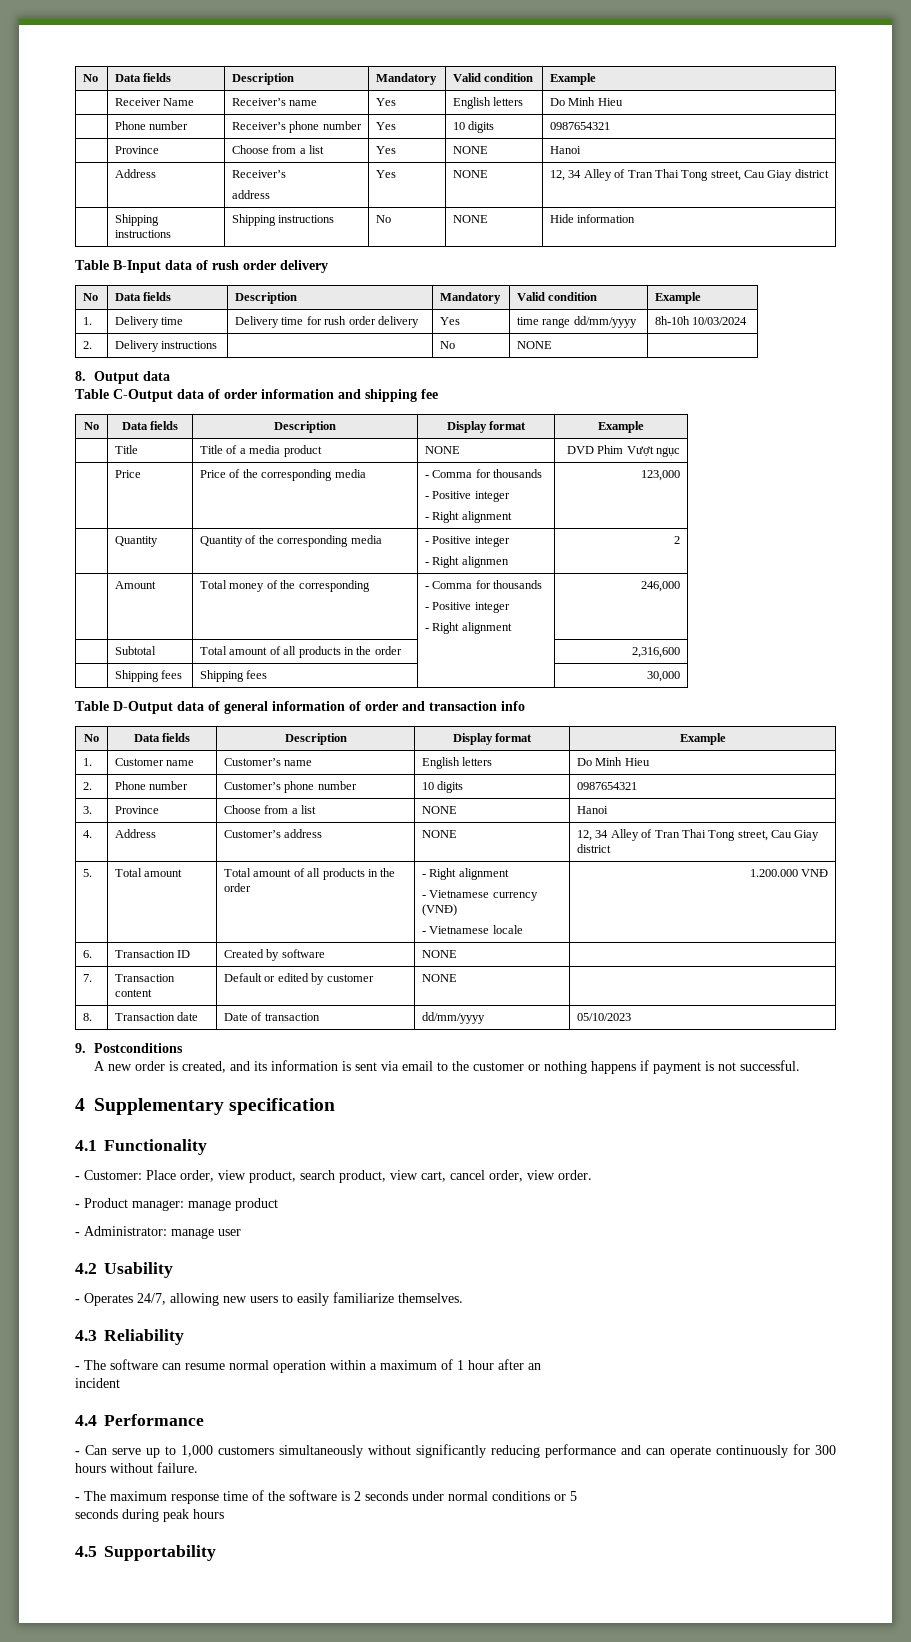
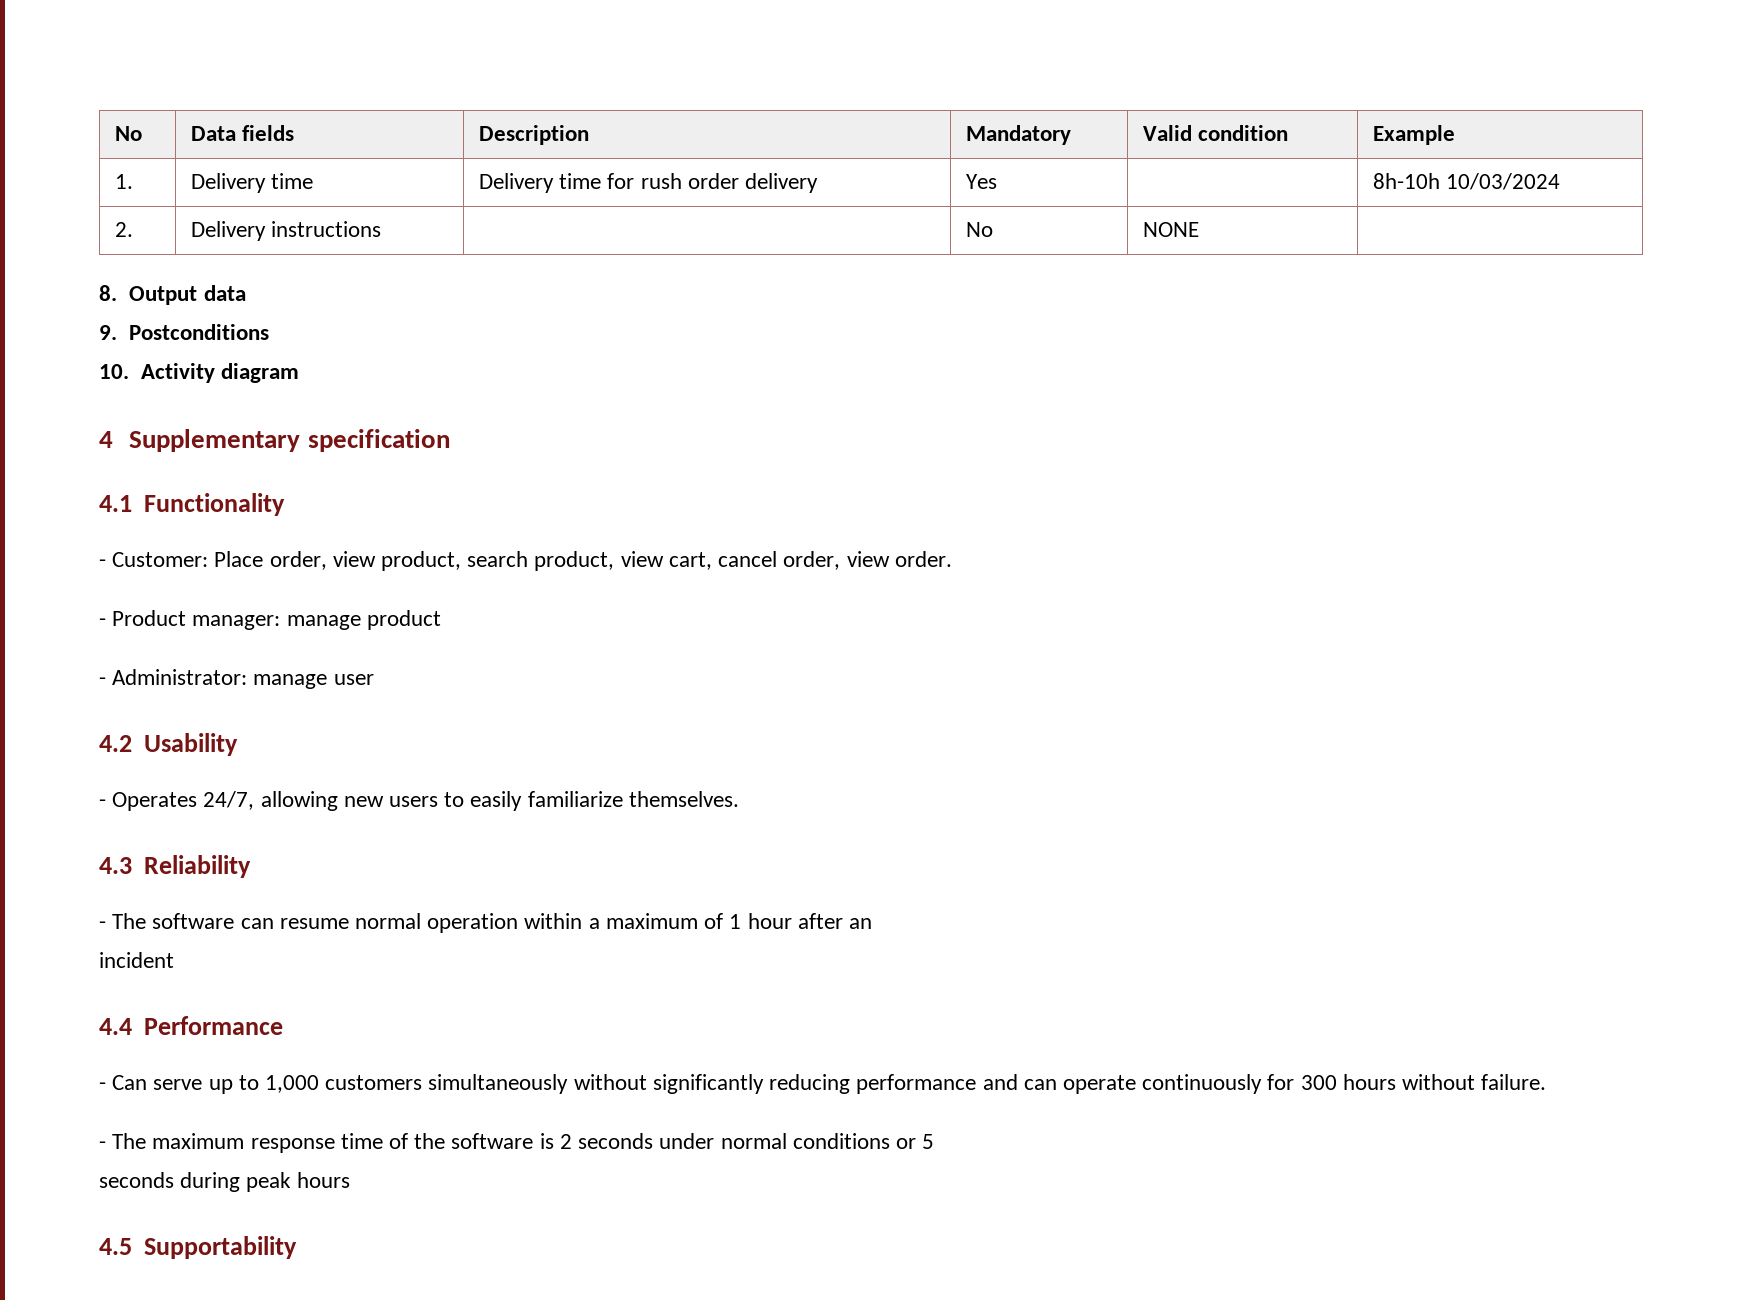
[83,74,99,82] [115,73,172,82] [232,73,295,85] [376,73,438,85] [453,73,534,82] [550,73,597,85] [115,98,195,106] [232,98,318,106] [376,98,397,106] [453,97,524,109] [550,97,623,106] [115,121,189,130] [232,121,362,133] [376,122,397,130] [453,121,495,133] [550,122,611,130] [115,146,160,154] [232,145,325,154] [376,146,397,154] [453,146,489,154] [550,146,582,154] [115,169,157,178] [232,170,287,178] [232,190,271,199] [376,170,397,178] [453,170,489,178] [550,169,829,181] [115,214,160,226] [115,230,172,238] [232,214,335,226] [376,215,392,223] [453,215,489,223] [550,214,636,223] [75,260,328,273] [83,293,99,301] [115,292,172,301] [235,292,298,304] [440,292,502,304] [517,292,598,301] [655,292,702,304] No | Data fields | Description | Mandatory | Valid condition | Example // | Receiver Name | Receiver’s name | Yes | English letters | Do Minh Hieu // | Phone number | Receiver’s phone number | Yes | 10 digits | 0987654321 // | Province | Choose from a list | Yes | NONE | Hanoi // | Address | Receiver’s // address | Yes | NONE | 12, 34 Alley of Tran Thai Tong street, Cau Giay district // | Shipping instructions | Shipping instructions | No | NONE | Hide information // Table B-Input data of rush order delivery // No | Data fields | Description | Mandatory | Valid condition | Example -> [115,126,143,141] [191,125,295,141] [479,125,590,145] [966,125,1072,145] [1143,125,1289,141] [1373,125,1456,145] No | Data fields | Description | Mandatory | Valid condition | Example
[517,316,637,328] time range dd/mm/yyyy -> (998, 181) none
[75,389,438,402] [84,422,99,430] [121,421,179,430] [274,421,336,433] [446,421,527,433] [598,421,644,433] [115,445,139,454] [200,445,322,457] [425,446,461,454] [566,445,680,457] [115,470,142,478] [200,469,366,481] [425,469,543,478] [425,491,510,502] [425,511,512,523] [640,470,680,481] [115,536,159,547] [200,535,382,547] [425,536,510,547] [425,556,509,568] [673,536,680,544] [115,581,157,589] [200,580,370,592] [425,580,543,589] [425,602,510,613] [425,622,512,634] [640,581,680,592] [115,646,157,655] [200,646,402,658] [631,647,680,658] [115,670,183,682] [200,670,268,682] [646,671,680,682] [75,701,525,714] [84,734,99,742] [133,733,191,742] [284,733,347,745] [452,733,533,745] [679,733,726,745] [83,758,93,766] [115,758,195,766] [224,758,313,766] [422,757,493,769] [577,757,650,766] [83,782,93,790] [115,781,189,790] [224,781,357,793] [422,781,464,793] [577,782,638,790] [83,806,93,814] [115,806,160,814] [224,805,317,814] [422,806,458,814] [577,806,609,814] [83,830,93,838] [115,829,157,838] [224,829,323,838] [422,830,458,838] [577,829,820,841] [577,844,612,853] [83,869,93,877] [115,868,183,877] [224,868,396,880] [224,883,252,892] [422,868,509,880] [422,890,538,901] [422,904,458,916] [422,925,523,934] [749,869,828,877] [83,950,93,958] [115,950,191,958] [224,949,325,961] [422,950,458,958] [83,974,93,982] [115,974,176,982] [115,989,153,997] [224,973,374,985] [422,974,458,982] [83,1013,93,1021] [115,1012,199,1021] [224,1012,320,1021] [422,1012,486,1024] [577,1013,632,1021] [75,1043,184,1053] [94,1060,801,1074] Table C-Output data of order information and shipping fee // No | Data fields | Description | Display format | Example // | Title | Title of a media product | NONE | DVD Phim Vượt ngục // | Price | Price of the corresponding media | - Comma for thousands // - Positive integer // - Right alignment | 123,000 // | Quantity | Quantity of the corresponding media | - Positive integer // - Right alignmen | 2 // | Amount | Total money of the corresponding | - Comma for thousands // - Positive integer // - Right alignment | 246,000 // | Subtotal | Total amount of all products in the order | | 2,316,600 // | Shipping fees | Shipping fees | | 30,000 // Table D-Output data of general information of order and transaction info // No | Data fields | Description | Display format | Example // 1. | Customer name | Customer’s name | English letters | Do Minh Hieu // 2. | Phone number | Customer’s phone number | 10 digits | 0987654321 // 3. | Province | Choose from a list | NONE | Hanoi // 4. | Address | Customer’s address | NONE | 12, 34 Alley of Tran Thai Tong street, Cau Giay district // 5. | Total amount | Total amount of all products in the order | - Right alignment // - Vietnamese currency (VNĐ) // - Vietnamese locale | 1.200.000 VNĐ // 6. | Transaction ID | Created by software | NONE | // 7. | Transaction content | Default or edited by customer | NONE | // 8. | Transaction date | Date of transaction | dd/mm/yyyy | 05/10/2023 // 9. Postconditions // A new order is created, and its information is sent via email to the customer or nothing happens if payment is not successful. -> [99,324,270,340] [99,363,299,383] 9. Postconditions // 10. Activity diagram

